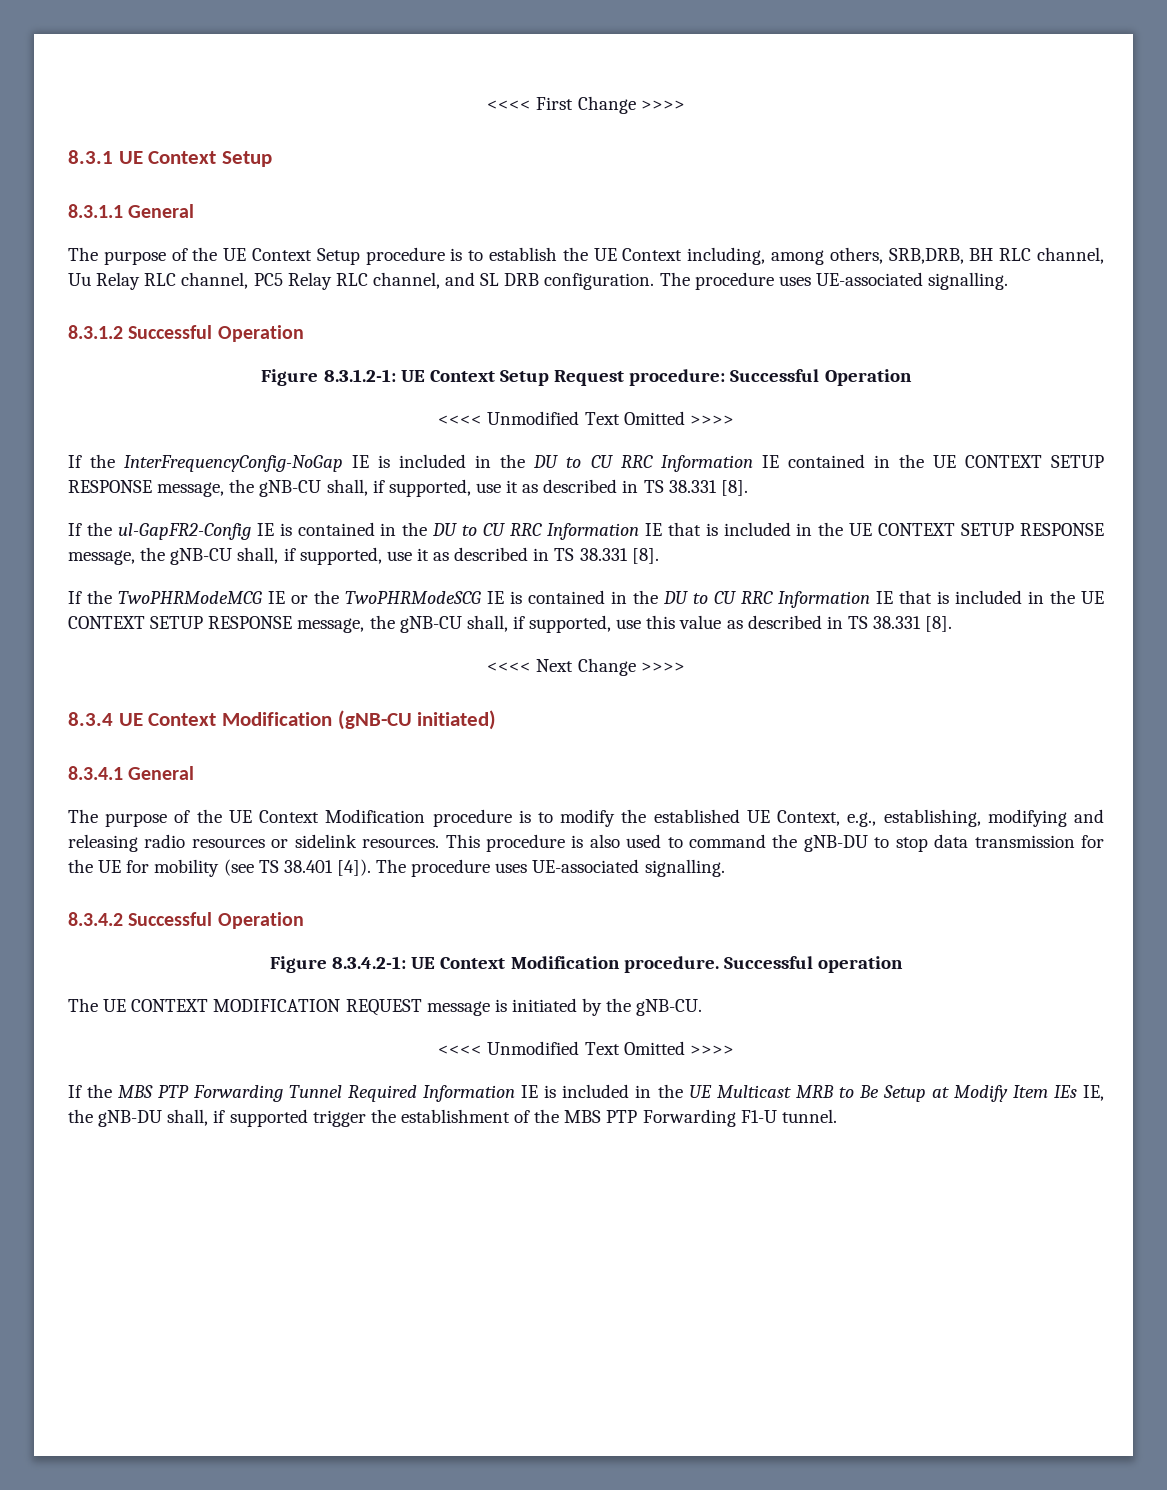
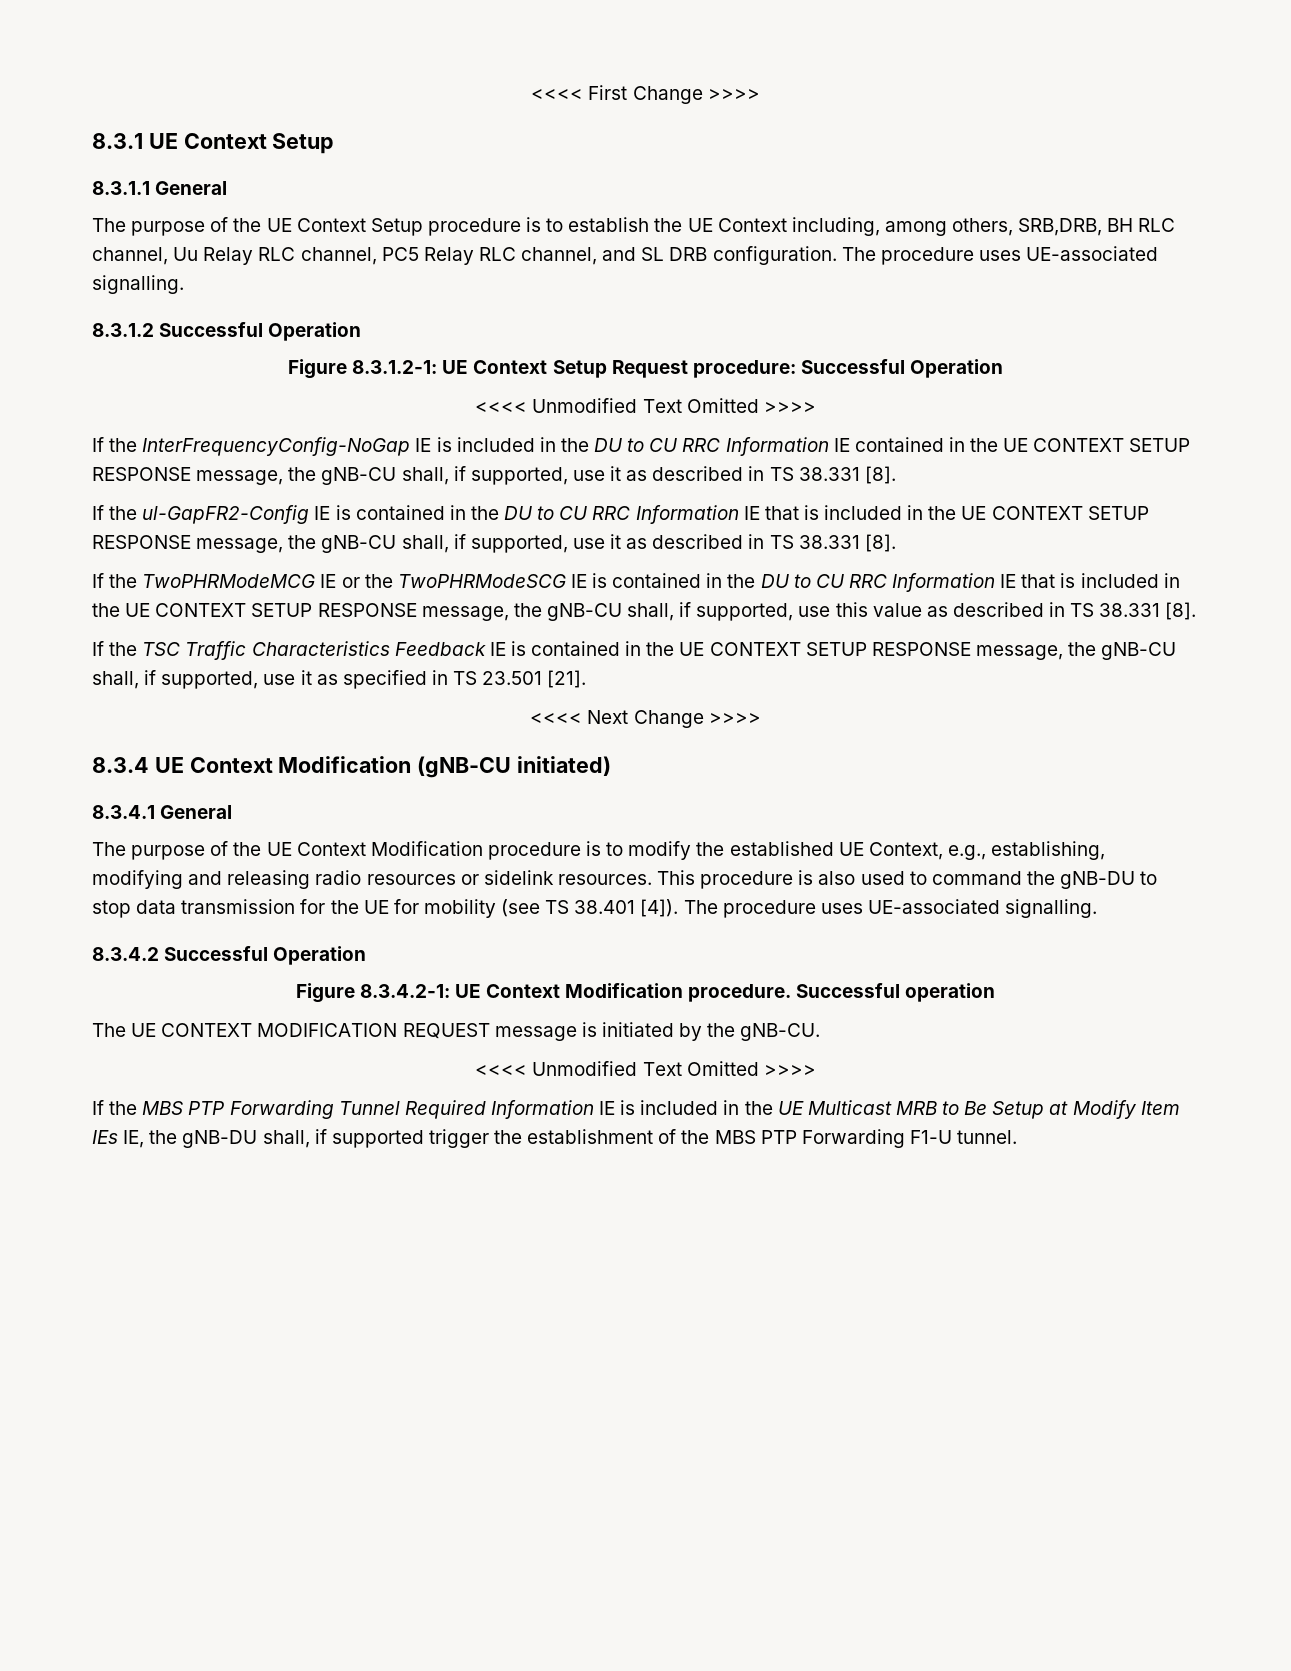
(953, 624) none -> [92,641,1177,660] [92,670,587,689] // If the TSC Traffic Characteristics Feedback IE is contained in the UE CONTEXT SETUP RESPONSE message, the gNB-CU shall, if supported, use it as specified in TS 23.501 [21].

